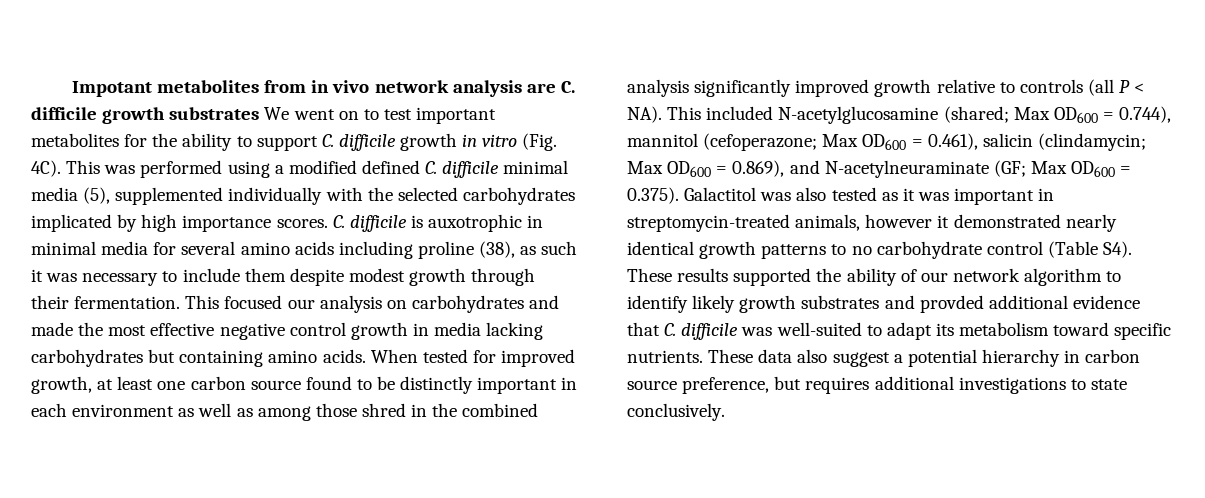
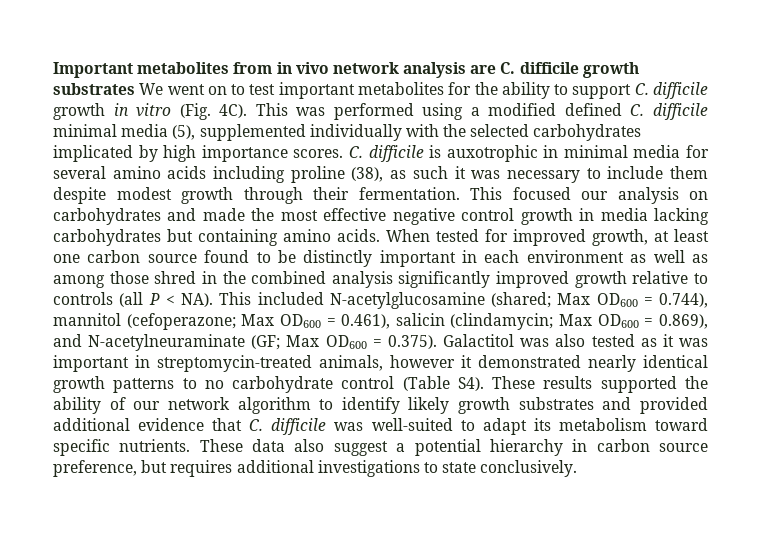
[71,81,152,97] Impotant -> [53,62,133,78] Important
[919,295,984,313] provded -> [639,397,708,414] provided

